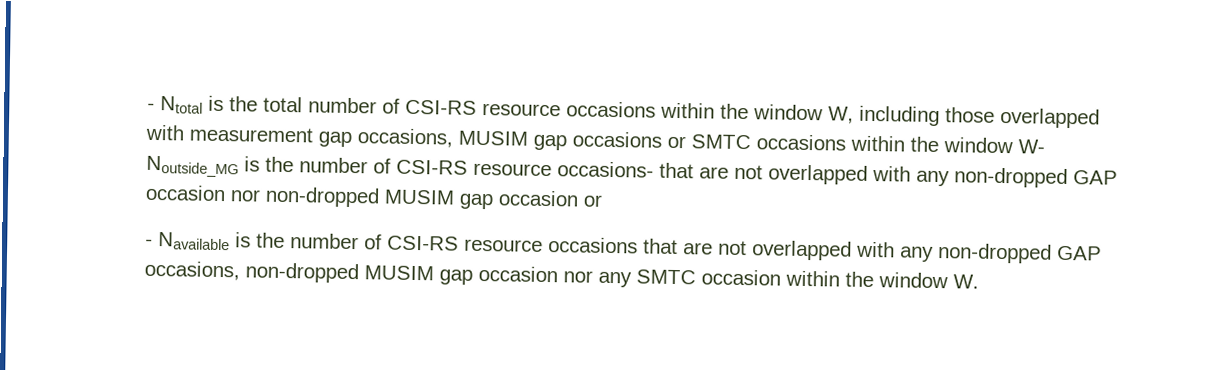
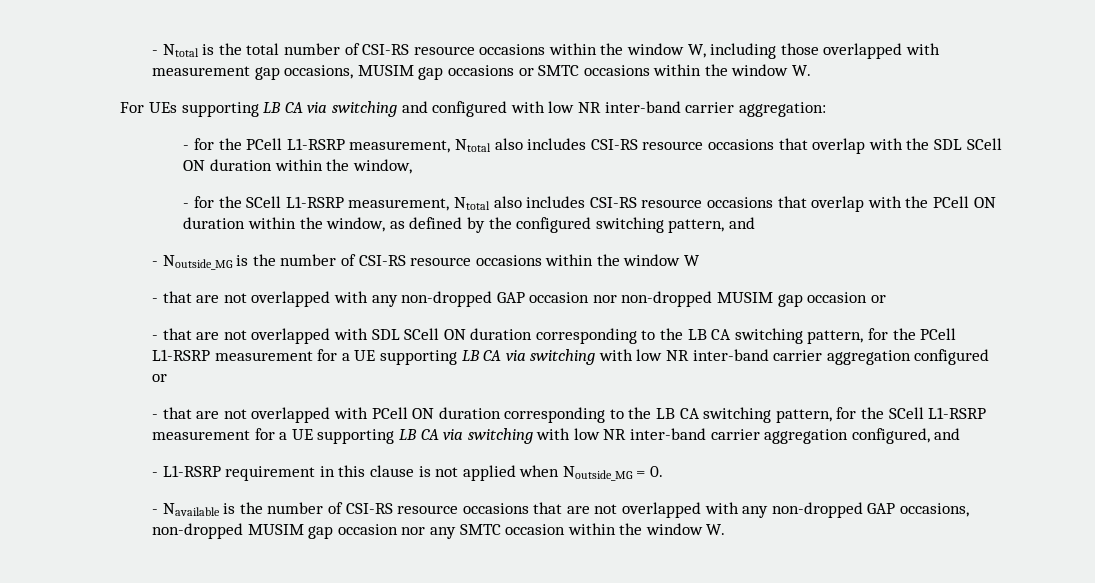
[1017,139,1045,154] W- -> [792,65,812,76] [120,101,826,117] [183,138,1002,154] [183,159,412,174] [183,196,996,212] [183,217,755,233] [151,261,158,266] W. // For UEs supporting LB CA via switching and configured with low NR inter-band carrier aggregation: // - for the PCell L1-RSRP measurement, Ntotal also includes CSI-RS resource occasions that overlap with the SDL SCell ON duration within the window, // - for the SCell L1-RSRP measurement, Ntotal also includes CSI-RS resource occasions that overlap with the PCell ON duration within the window, as defined by the configured switching pattern, and // -
[556,161,654,178] occasions- -> [475,254,701,266] [151,298,158,303] occasions within the window W // -
(602, 200) none -> [151,328,957,344] [151,349,990,365] [151,374,167,382] [151,407,987,423] [151,428,961,444] [151,465,664,481] // - that are not overlapped with SDL SCell ON duration corresponding to the LB CA switching pattern, for the PCell L1-RSRP measurement for a UE supporting LB CA via switching with low NR inter-band carrier aggregation configured or // - that are not overlapped with PCell ON duration corresponding to the LB CA switching pattern, for the SCell L1-RSRP measurement for a UE supporting LB CA via switching with low NR inter-band carrier aggregation configured, and // - L1-RSRP requirement in this clause is not applied when Noutside_MG = 0.

